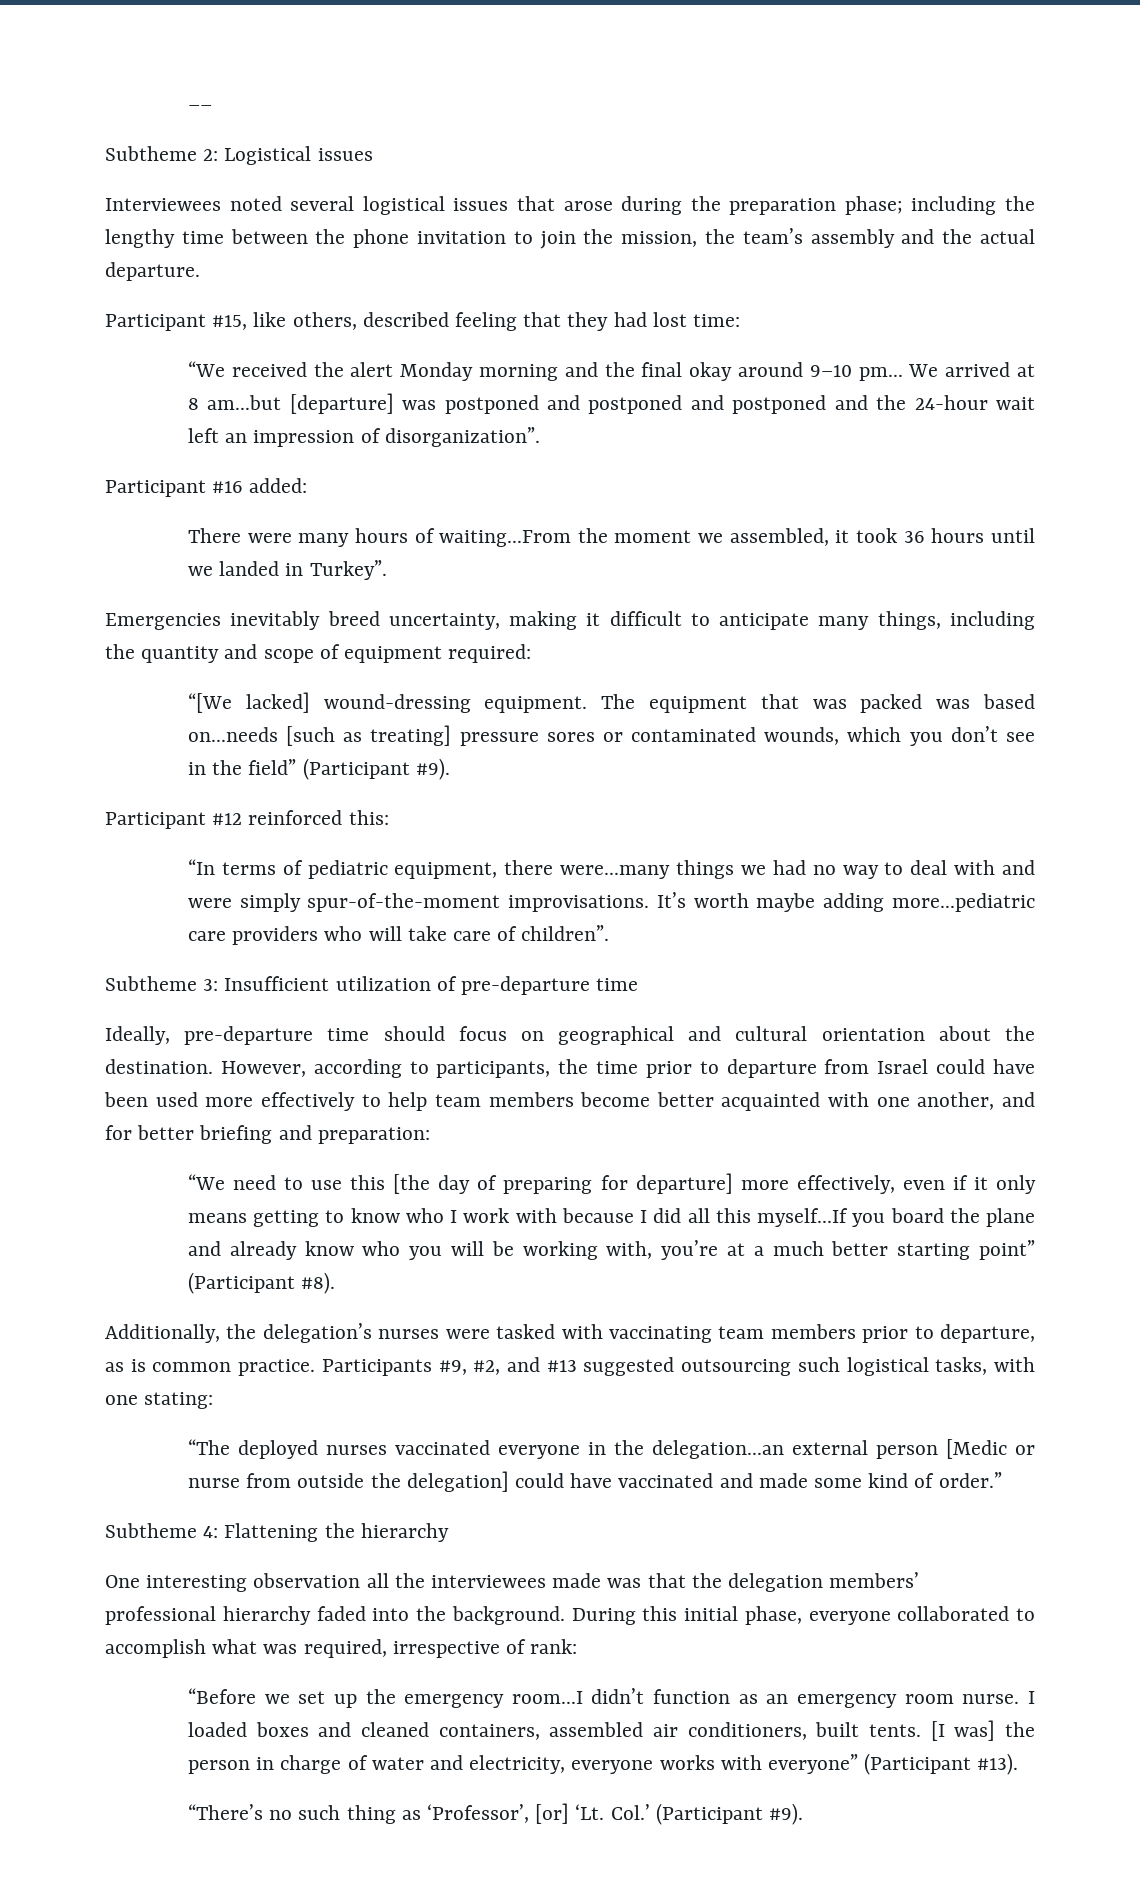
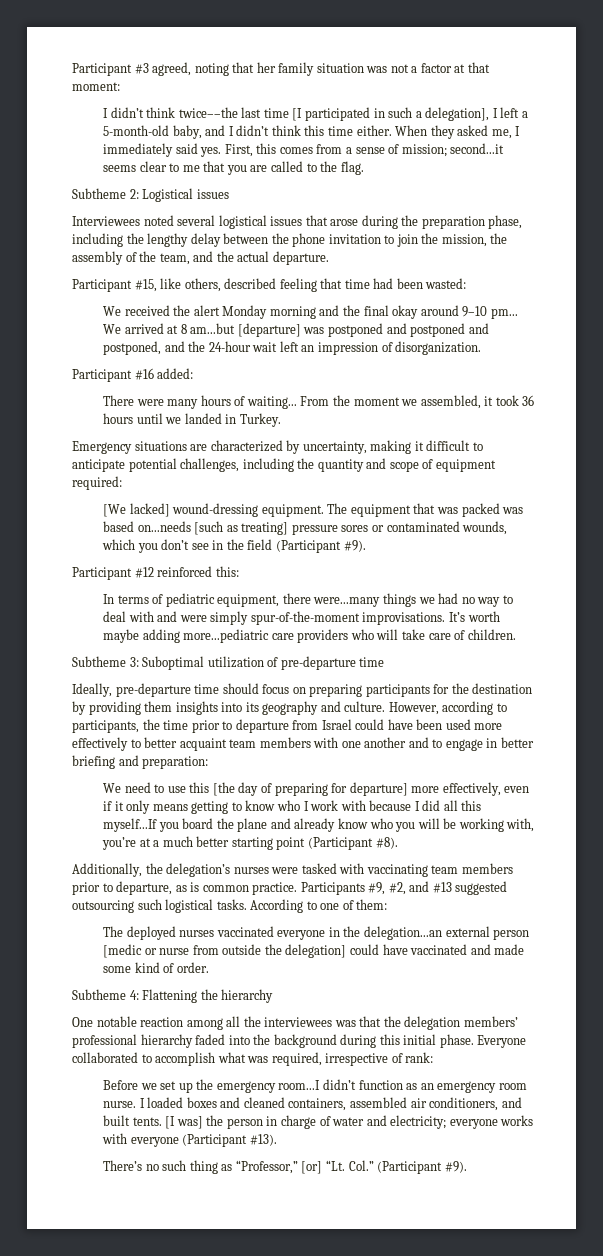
[187,105,212,111] –– -> [72,62,490,76] [72,82,120,91] [103,107,528,121] [103,125,521,139] [103,143,505,157] [103,161,364,175] Participant #3 agreed, noting that her family situation was not a factor at that moment: // I didn’t think twice––the last time [I participated in such a delegation], I left a 5-month-old baby, and I didn’t think this time either. When they asked me, I immediately said yes. First, this comes from a sense of mission; second...it seems clear to me that you are called to the flag.
[844,196,903,215] phase; -> [488,215,523,229] phase,
[181,231,224,244] time -> [190,233,221,247] delay
[742,228,895,248] team’s assembly -> [72,251,190,265] assembly of the team,
[567,312,741,331] [187,361,225,377] they had lost time: // “We -> [344,278,467,289] [103,306,122,316] time had been wasted: // We
[732,395,827,414] postponed -> [103,341,162,355] postponed,
[384,427,540,447] disorganization”. -> [395,341,482,355] disorganization.
[439,530,572,547] waiting...From -> [246,396,330,409] waiting... From
[309,560,387,580] [105,611,380,630] Turkey”. // Emergencies inevitably breed -> [239,413,281,427] [72,440,301,454] Turkey. // Emergency situations are characterized by
[818,611,941,630] many things, -> [128,458,240,472] potential challenges,
[187,693,232,713] “[We -> [103,504,127,517] [We
[248,759,297,775] field” -> [247,539,273,550] field
[187,859,215,875] “In -> [103,594,115,604] In
[521,925,610,941] children”. -> [467,629,516,640] children.
[224,976,330,991] Insufficient -> [142,656,205,670] Suboptimal
[558,1026,1035,1045] [105,1059,213,1074] geographical and cultural orientation about the destination. -> [309,683,533,697] [72,701,386,715] preparing participants for the destination by providing them insights into its geography and culture.
[388,1092,1035,1111] [105,1125,132,1140] help team members become better acquainted with one another, and for -> [144,737,498,751] better acquaint team members with one another and to engage in
[187,1174,225,1190] “We -> [103,783,122,793] We
[979,1240,1036,1260] point” -> [276,837,306,850] point
[935,1357,1035,1375] [105,1392,214,1409] [187,1439,230,1455] tasks, with one stating: // “The -> [216,899,388,913] [103,926,124,937] tasks. According to one of them: // The
[945,1439,1007,1459] [Medic -> [103,944,143,958] [medic
[938,1472,1002,1488] order.” -> [176,962,209,973] order.
[146,1573,361,1592] interesting observation -> [96,1016,223,1030] notable reaction among
[552,1573,602,1588] made -> (333, 1022) none
[451,1606,891,1625] background. During this initial phase, everyone -> [273,1034,527,1048] background during this initial phase. Everyone
[187,1688,256,1704] “Before -> [103,1080,139,1090] Before
(807, 1731) none -> [501,1097,522,1108] and
[469,1755,566,1774] electricity, -> [390,1115,447,1129] electricity;
[768,1754,859,1774] everyone” -> [130,1137,179,1147] everyone
[187,1804,263,1820] “There’s -> [103,1160,143,1171] There’s
[426,1803,650,1824] ‘Professor’, [or] ‘Lt. Col.’ -> [235,1160,374,1174] “Professor,” [or] “Lt. Col.”

